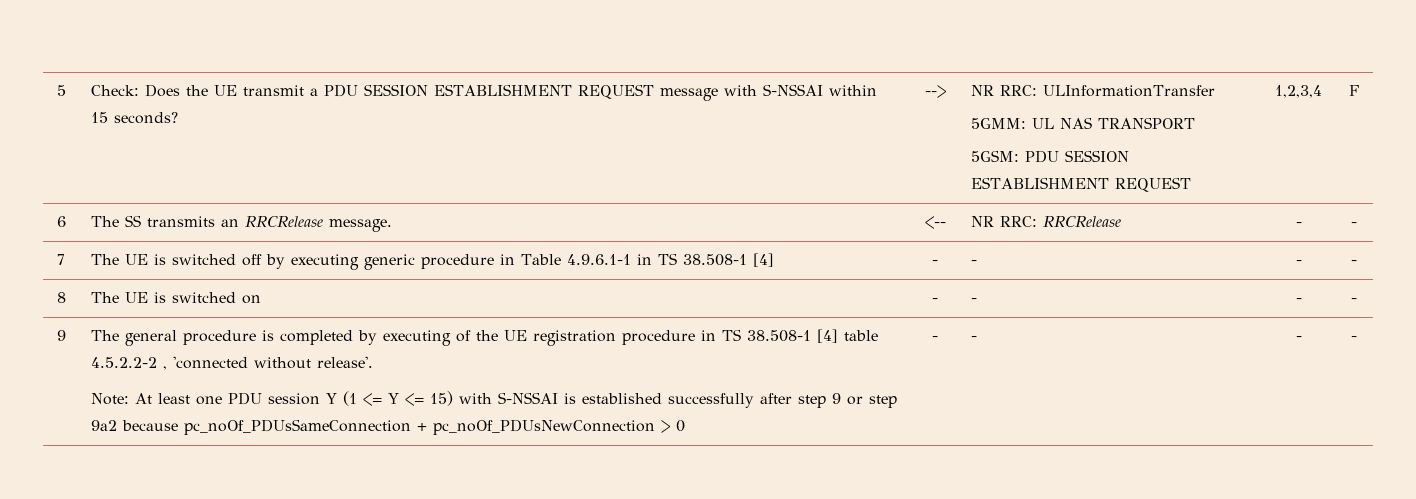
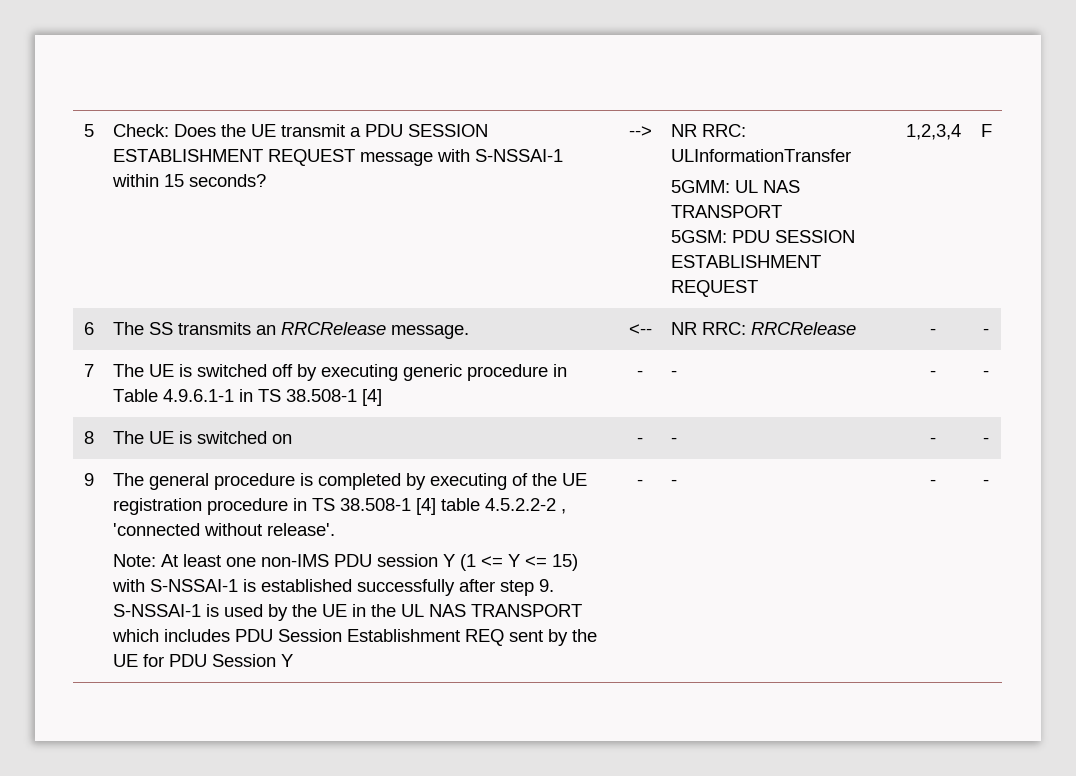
[762,84,823,96] S-NSSAI -> [474,149,563,162] S-NSSAI-1
(222, 400) none -> [260,554,329,567] non-IMS
[497,392,558,404] S-NSSAI -> [149,579,238,592] S-NSSAI-1
[831,393,897,408] [90,419,685,435] 9 or step 9a2 because pc_noOf_PDUsSameConnection + pc_noOf_PDUsNewConnection > 0 -> [538,579,554,592] [112,604,582,621] [111,629,597,646] [112,654,293,667] 9. S-NSSAI-1 is used by the UE in the UL NAS TRANSPORT which includes PDU Session Establishment REQ sent by the UE for PDU Session Y

